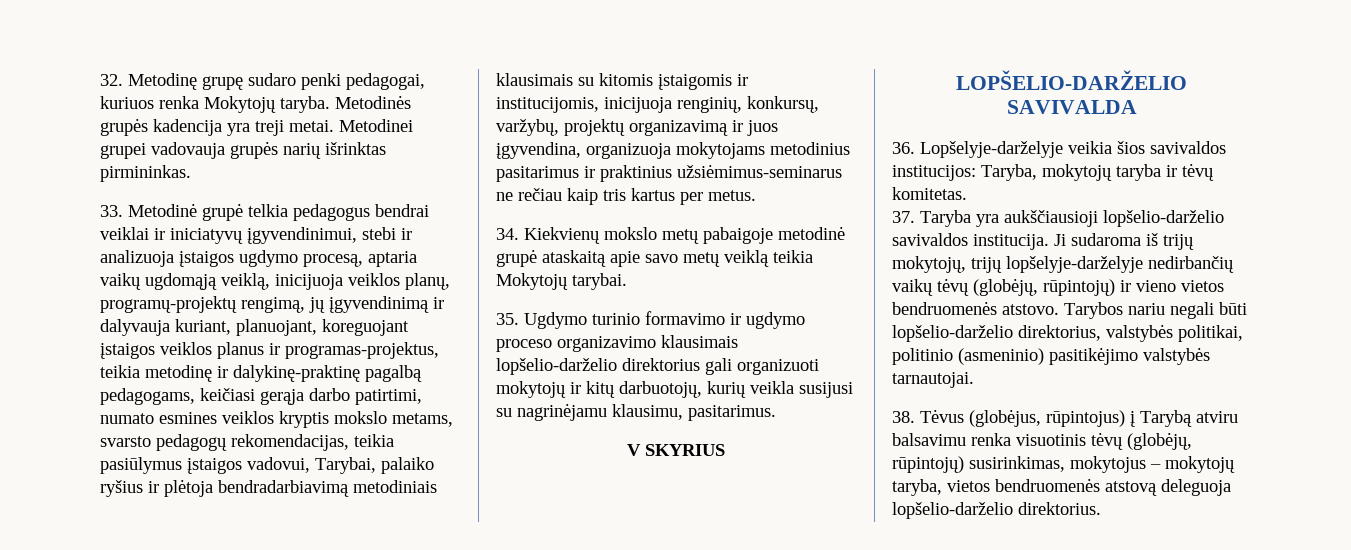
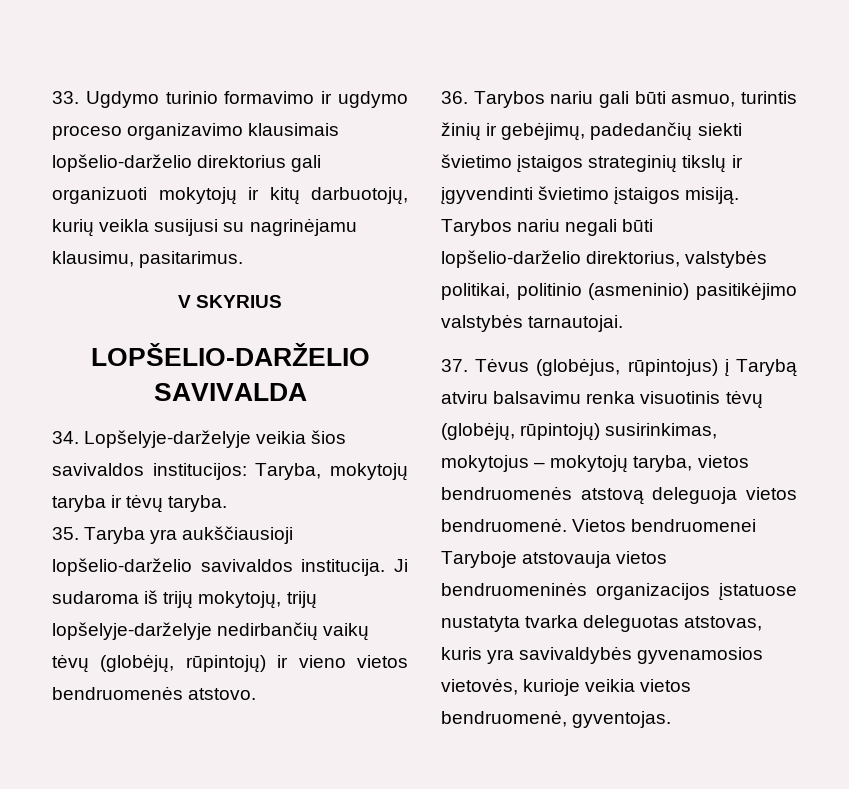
[100,73,425,90] [100,95,411,113] [100,118,413,136] [100,141,386,159] [100,165,191,182] [100,203,429,221] [100,227,412,244] [100,250,417,267] [100,273,450,290] [100,296,444,313] [100,319,409,336] [100,342,439,359] [100,365,422,382] [100,388,422,405] [100,411,453,428] [100,434,394,451] [100,457,434,474] [100,479,437,497] [496,73,748,90] [496,96,819,113] [496,119,778,136] [496,142,850,159] [496,164,842,182] [496,188,756,205] [496,226,845,244] [496,249,813,267] [496,273,627,290] [496,313,519,325] 32. Metodinę grupę sudaro penki pedagogai, kuriuos renka Mokytojų taryba. Metodinės grupės kadencija yra treji metai. Metodinei grupei vadovauja grupės narių išrinktas pirmininkas. // 33. Metodinė grupė telkia pedagogus bendrai veiklai ir iniciatyvų įgyvendinimui, stebi ir analizuoja įstaigos ugdymo procesą, aptaria vaikų ugdomąją veiklą, inicijuoja veiklos planų, programų-projektų rengimą, jų įgyvendinimą ir dalyvauja kuriant, planuojant, koreguojant įstaigos veiklos planus ir programas-projektus, teikia metodinę ir dalykinę-praktinę pagalbą pedagogams, keičiasi gerąja darbo patirtimi, numato esmines veiklos kryptis mokslo metams, svarsto pedagogų rekomendacijas, teikia pasiūlymus įstaigos vadovui, Tarybai, palaiko ryšius ir plėtoja bendradarbiavimą metodiniais klausimais su kitomis įstaigomis ir institucijomis, inicijuoja renginių, konkursų, varžybų, projektų organizavimą ir juos įgyvendina, organizuoja mokytojams metodinius pasitarimus ir praktinius užsiėmimus-seminarus ne rečiau kaip tris kartus per metus. // 34. Kiekvienų mokslo metų pabaigoje metodinė grupė ataskaitą apie savo metų veiklą teikia Mokytojų tarybai. // 35. -> [52,91,79,104] 33.
[892,142,915,154] 36. -> [52,431,79,444] 34.
[892,187,967,200] [892,211,915,223] komitetas. // 37. -> [168,495,228,512] [52,527,79,540] taryba. // 35.
(1059, 309) none -> [441,91,797,108] [441,122,742,141] [441,154,743,173] [441,186,740,205] // 36. Tarybos nariu gali būti asmuo, turintis žinių ir gebėjimų, padedančių siekti švietimo įstaigos strateginių tikslų ir įgyvendinti švietimo įstaigos misiją.
[892,411,915,423] 38. -> [441,359,468,372] 37.
[892,502,1101,519] lopšelio-darželio direktorius. -> [746,487,797,500] [441,518,757,532] [441,551,668,568] [441,582,797,601] [441,615,763,632] [441,646,764,664] [441,678,692,696] [441,710,672,728] vietos bendruomenė. Vietos bendruomenei Taryboje atstovauja vietos bendruomeninės organizacijos įstatuose nustatyta tvarka deleguotas atstovas, kuris yra savivaldybės gyvenamosios vietovės, kurioje veikia vietos bendruomenė, gyventojas.

